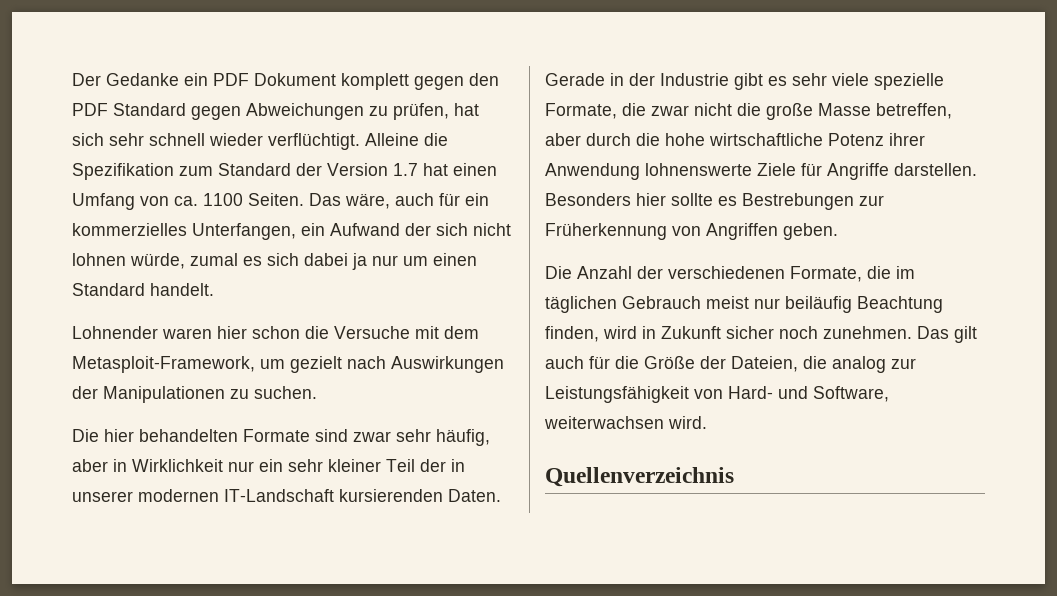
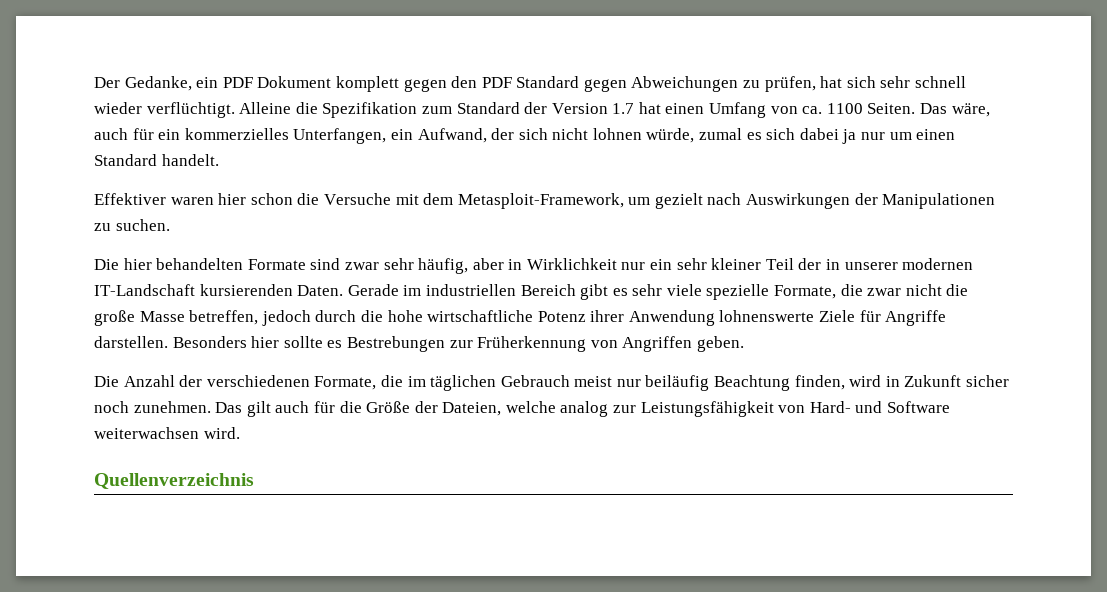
[106,73,179,86] Gedanke -> [124,76,192,91] Gedanke,
[330,223,400,236] Aufwand -> [417,128,487,143] Aufwand,
[72,326,158,339] Lohnender -> [94,193,166,205] Effektiver
[610,73,729,86] in der Industrie -> [403,284,576,296] im industriellen Bereich
[545,133,581,146] aber -> [261,310,311,326] jedoch
[803,356,827,369] die -> [505,401,556,413] welche
[813,386,889,402] Software, -> [887,401,951,413] Software

